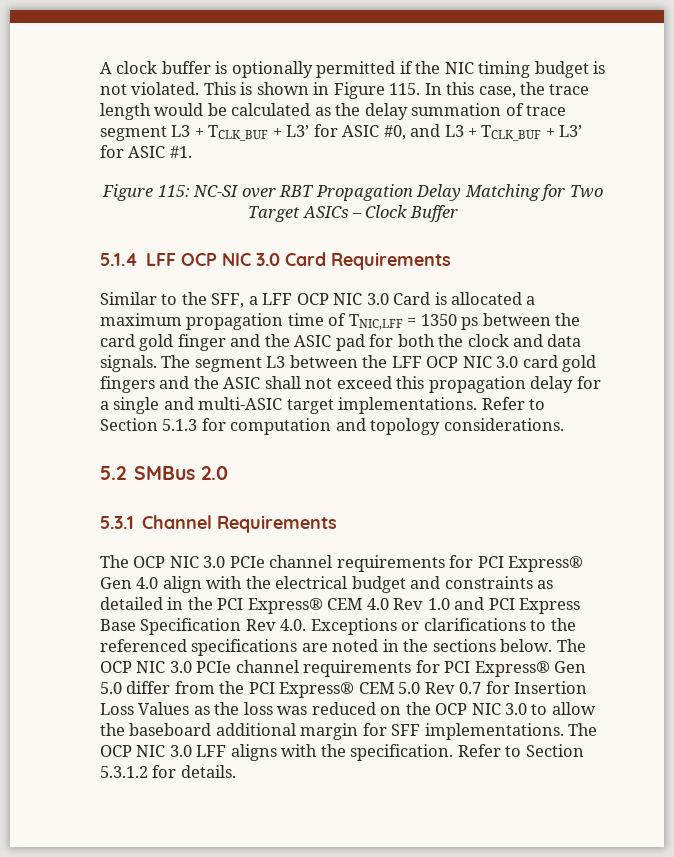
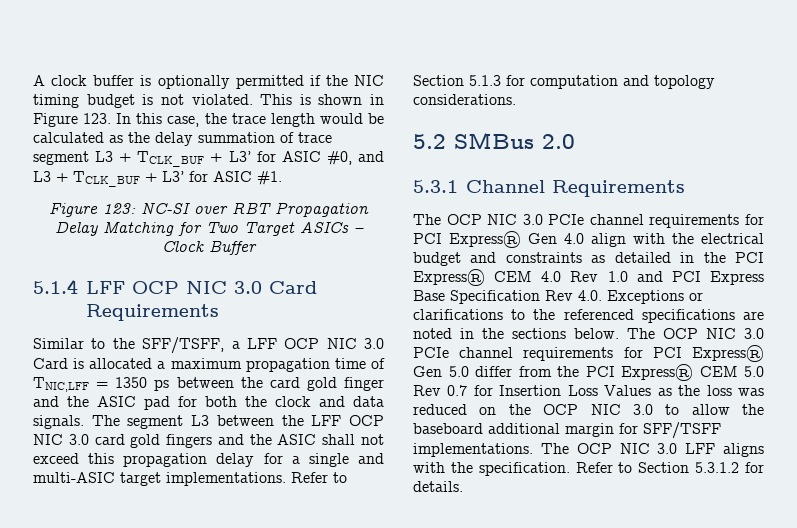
[389,83,421,95] 115. -> [83,113,112,124] 123.
[157,185,190,197] 115: -> [103,203,136,214] 123:
[211,293,245,308] SFF, -> [142,337,225,354] SFF/TSFF,
[391,724,421,736] SFF -> [643,422,721,439] SFF/TSFF

